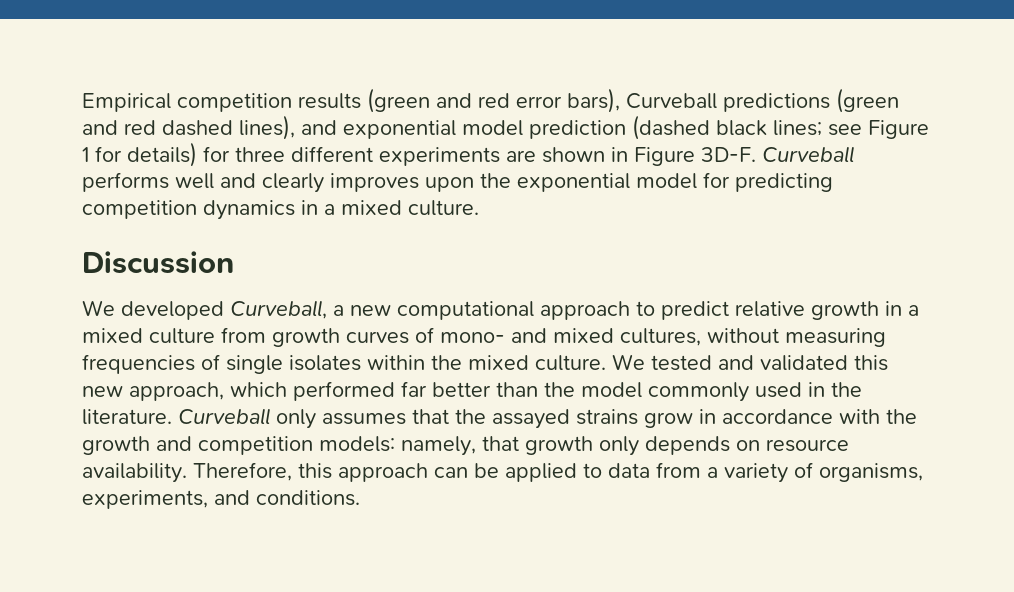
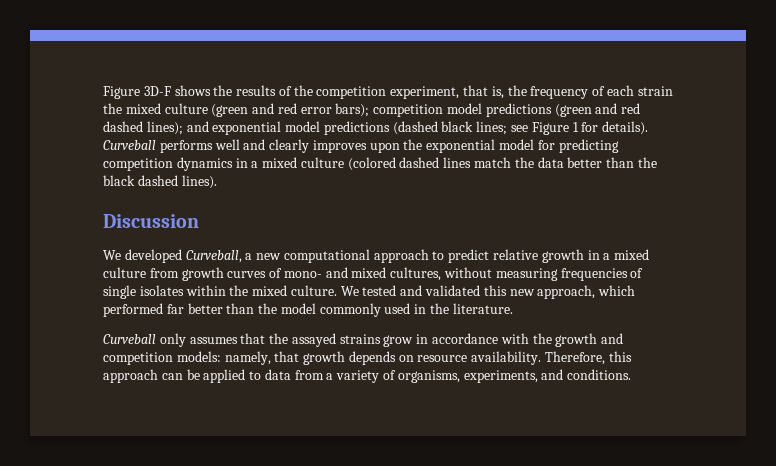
[82,93,361,112] Empirical competition results -> [103,85,673,99] [103,103,208,114] Figure 3D-F shows the results of the competition experiment, that is, the frequency of each strain the mixed culture
[567,88,717,113] bars), Curveball -> [335,103,483,117] bars); competition model
[239,115,295,140] lines), -> [146,121,183,135] lines);
[529,120,626,139] prediction -> [323,121,390,135] predictions
[127,142,756,167] details) for three different experiments are shown in Figure 3D-F. -> [602,121,649,135] details).
[408,200,479,216] culture. -> [300,157,657,171] [103,175,217,189] culture (colored dashed lines match the data better than the black dashed lines).
(172, 417) none -> (513, 308) //
[599,436,639,456] only -> (346, 358) none

